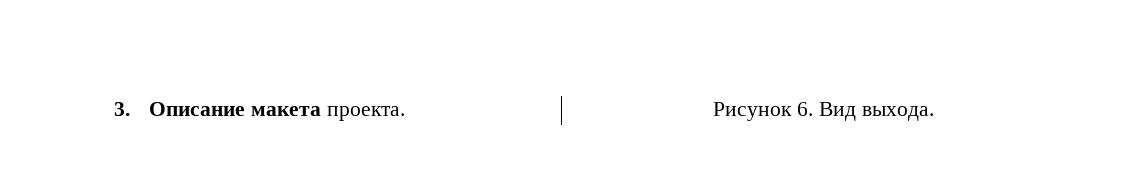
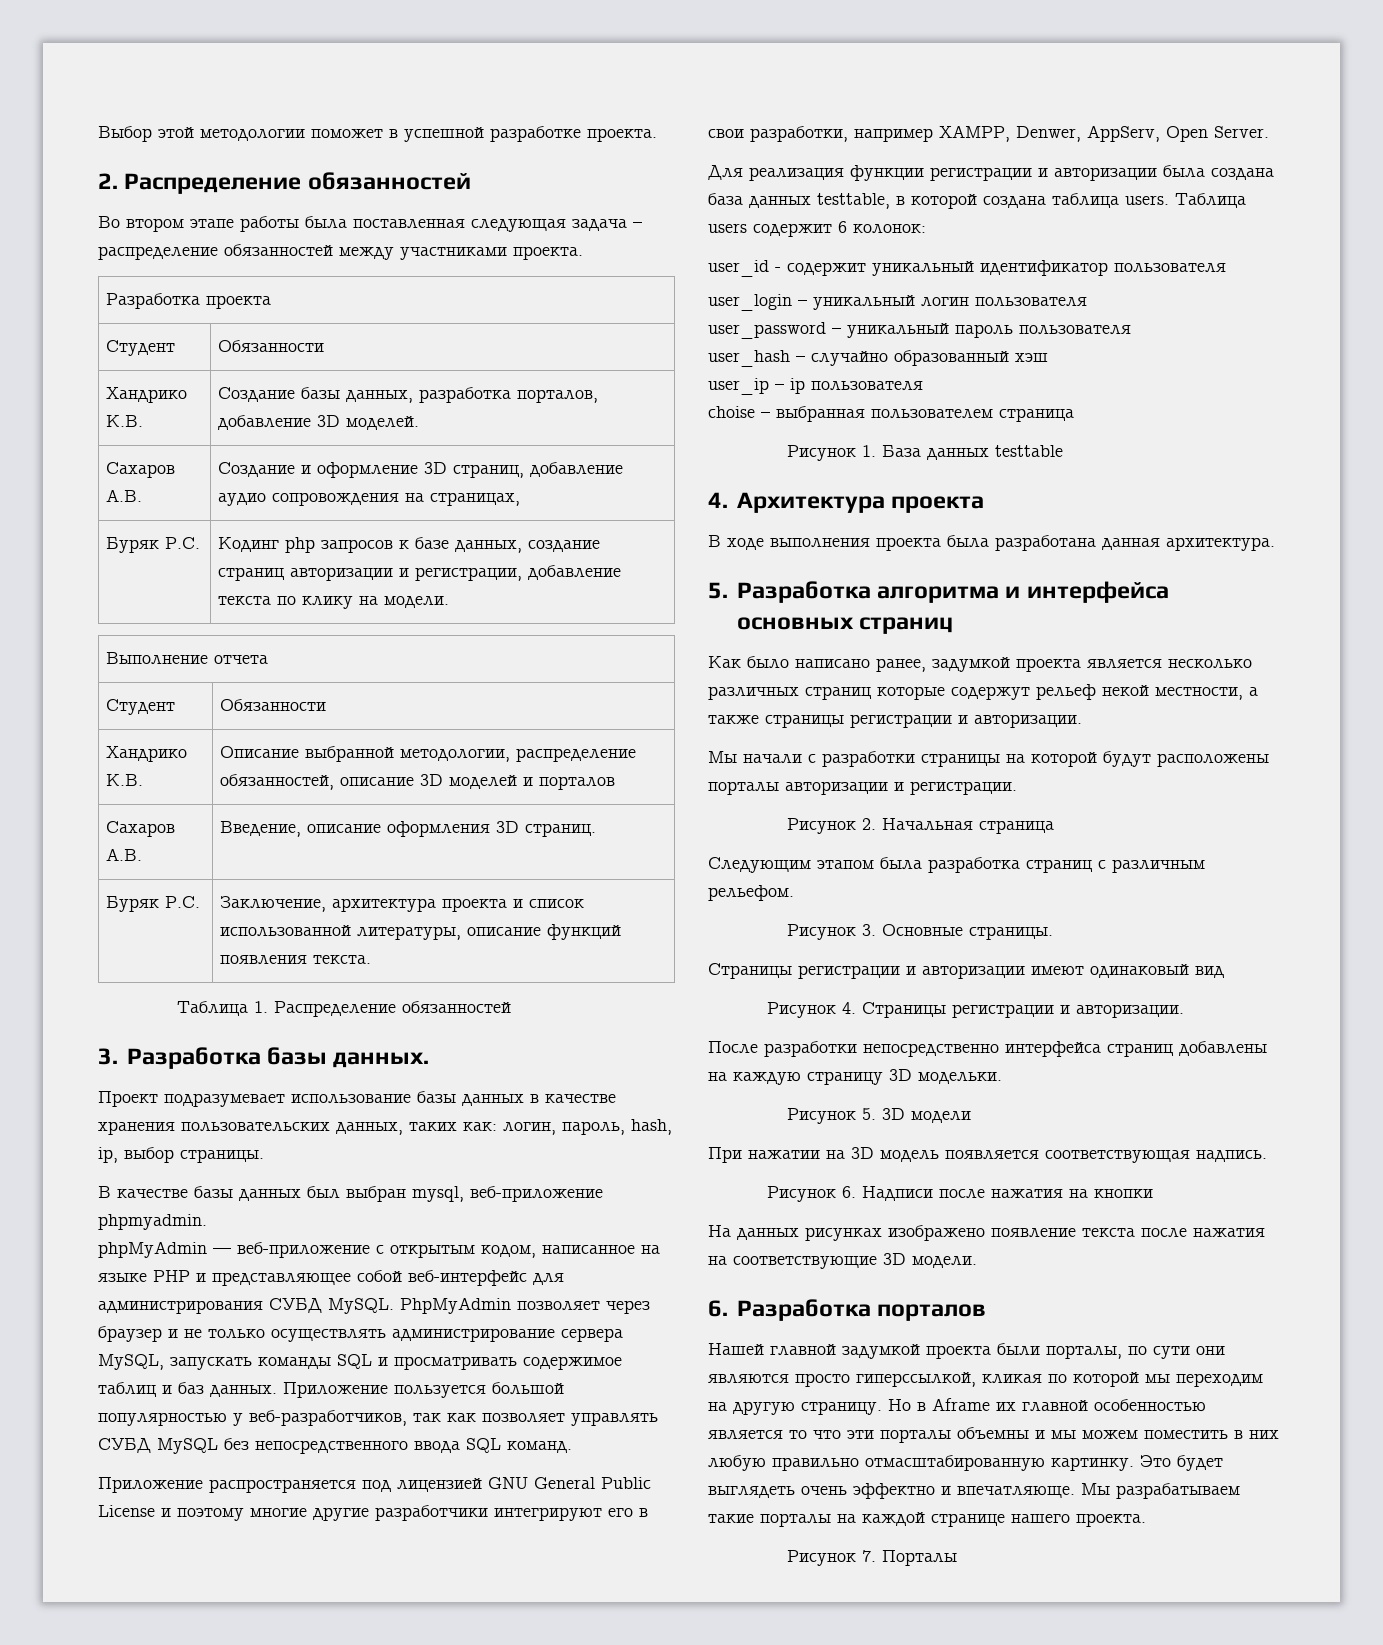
[114,102,321,116] 3. Описание макета -> [98,126,657,142] [98,172,471,194] [98,216,642,232] [98,244,583,260] [106,293,272,309] [106,340,176,356] [218,340,325,352] [106,387,188,403] [106,415,144,427] [218,387,599,403] [218,415,420,430] [106,462,176,478] [106,489,143,502] [218,462,624,478] [218,492,521,506] [106,537,201,553] [218,537,601,553] [218,565,622,581] [218,596,450,609] [106,652,269,665] [106,699,176,715] [220,699,327,711] [106,746,188,762] [106,774,144,786] [220,746,637,762] [220,774,616,790] [106,821,176,837] [106,848,143,861] [220,821,597,837] [106,896,201,912] [220,896,585,912] [220,924,622,940] [220,955,372,965] [176,1001,511,1017] [98,1047,430,1069] [98,1091,616,1107] [98,1119,672,1135] [98,1147,264,1163] [98,1186,603,1202] [98,1214,207,1230] [98,1241,660,1258] [98,1270,564,1286] [98,1297,650,1314] [98,1326,623,1342] [98,1354,622,1370] [98,1382,564,1398] [98,1410,658,1426] [98,1438,572,1454] [98,1477,651,1493] [98,1505,648,1521] [708,125,1269,142] [708,165,1274,181] [708,193,1246,209] [708,221,926,237] [708,260,1226,277] [708,294,1087,311] [708,322,1131,339] [708,350,1048,367] [708,378,923,395] [708,406,1074,422] [786,445,1063,461] [708,492,985,513] [708,535,1275,551] [708,581,1169,603] [736,617,954,634] [708,656,1252,672] [708,684,1258,700] [708,714,1082,728] [708,751,1269,767] [708,781,1017,795] [786,818,1054,834] [708,857,1205,873] [708,885,794,901] [786,924,1053,940] [708,963,1224,979] [767,1002,1185,1018] [708,1041,1267,1057] [708,1069,1002,1085] [786,1108,971,1124] [708,1147,1267,1163] [767,1186,1154,1202] [708,1225,1265,1241] [708,1253,977,1269] [708,1299,987,1321] [708,1343,1225,1359] [708,1372,1263,1387] [708,1398,1206,1415] [708,1427,1279,1443] [708,1455,1223,1471] [708,1483,1240,1499] [708,1512,1070,1527] Выбор этой методологии поможет в успешной разработке проекта. // 2. Распределение обязанностей // Во втором этапе работы была поставленная следующая задача – распределение обязанностей между участниками проекта. // Разработка проекта // Студент | Обязанности // Хандрико К.В. | Создание базы данных, разработка порталов, добавление 3D моделей. // Сахаров А.В. | Создание и оформление 3D страниц, добавление аудио сопровождения на страницах, // Буряк Р.С. | Кодинг php запросов к базе данных, создание страниц авторизации и регистрации, добавление текста по клику на модели. // Выполнение отчета // Студент | Обязанности // Хандрико К.В. | Описание выбранной методологии, распределение обязанностей, описание 3D моделей и порталов // Сахаров А.В. | Введение, описание оформления 3D страниц. // Буряк Р.С. | Заключение, архитектура проекта и список использованной литературы, описание функций появления текста. // Таблица 1. Распределение обязанностей // 3. Разработка базы данных. // Проект подразумевает использование базы данных в качестве хранения пользовательских данных, таких как: логин, пароль, hash, ip, выбор страницы. // В качестве базы данных был выбран mysql, веб-приложение phpmyadmin. // phpMyAdmin — веб-приложение с открытым кодом, написанное на языке PHP и представляющее собой веб-интерфейс для администрирования СУБД MySQL. PhpMyAdmin позволяет через браузер и не только осуществлять администрирование сервера MySQL, запускать команды SQL и просматривать содержимое таблиц и баз данных. Приложение пользуется большой популярностью у веб-разработчиков, так как позволяет управлять СУБД MySQL без непосредственного ввода SQL команд. // Приложение распространяется под лицензией GNU General Public License и поэтому многие другие разработчики интегрируют его в свои разработки, например XAMPP, Denwer, AppServ, Open Server. // Для реализация функции регистрации и авторизации была создана база данных testtable, в которой создана таблица users. Таблица users содержит 6 колонок: // user_id - содержит уникальный идентификатор пользователя // user_login – уникальный логин пользователя // user_password – уникальный пароль пользователя // user_hash – случайно образованный хэш // user_ip – ip пользователя // choise – выбранная пользователем страница // Рисунок 1. База данных testtable // 4. Архитектура проекта // В ходе выполнения проекта была разработана данная архитектура. // 5. Разработка алгоритма и интерфейса основных страниц // Как было написано ранее, задумкой проекта является несколько различных страниц которые содержут рельеф некой местности, а также страницы регистрации и авторизации. // Мы начали с разработки страницы на которой будут расположены порталы авторизации и регистрации. // Рисунок 2. Начальная страница // Следующим этапом была разработка страниц с различным рельефом. // Рисунок 3. Основные страницы. // Страницы регистрации и авторизации имеют одинаковый вид // Рисунок 4. Страницы регистрации и авторизации. // После разработки непосредственно интерфейса страниц добавлены на каждую страницу 3D модельки. // Рисунок 5. 3D модели // При нажатии на 3D модель появляется соответствующая надпись. // Рисунок 6. Надписи после нажатия на кнопки // На данных рисунках изображено появление текста после нажатия на соответствующие 3D модели. // 6. Разработка порталов // Нашей главной задумкой проекта были порталы, по сути они являются просто гиперссылкой, кликая по которой мы переходим на другую страницу. Но в Aframe их главной особенностью является то что эти порталы объемны и мы можем поместить в них любую правильно отмасштабированную картинку. Это будет выглядеть очень эффектно и впечатляюще. Мы разрабатываем такие порталы на каждой странице нашего
[797,102,934,121] 6. Вид выхода. -> [861,1550,957,1566] 7. Порталы

